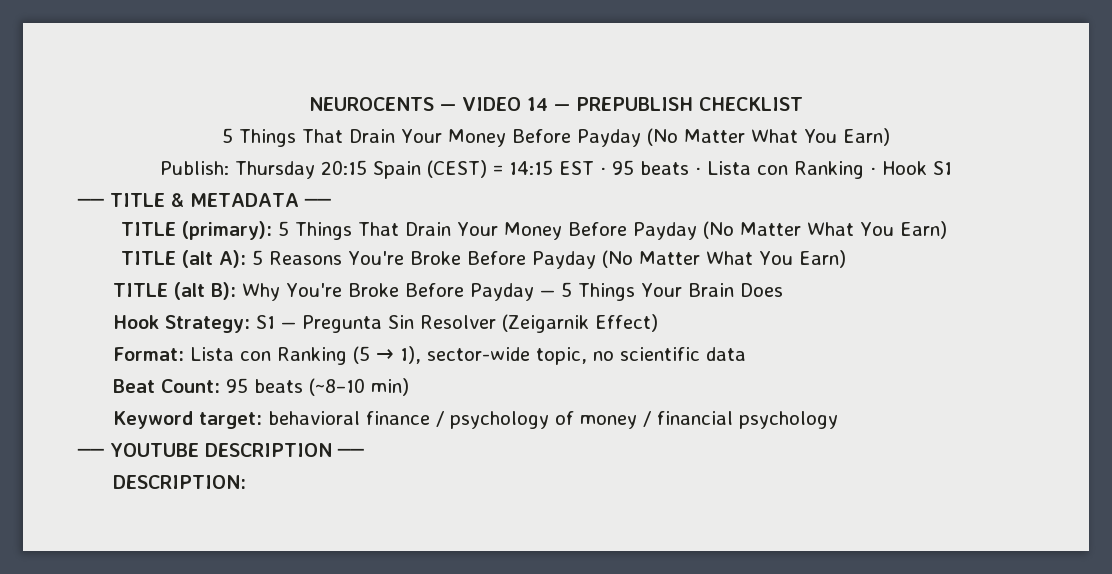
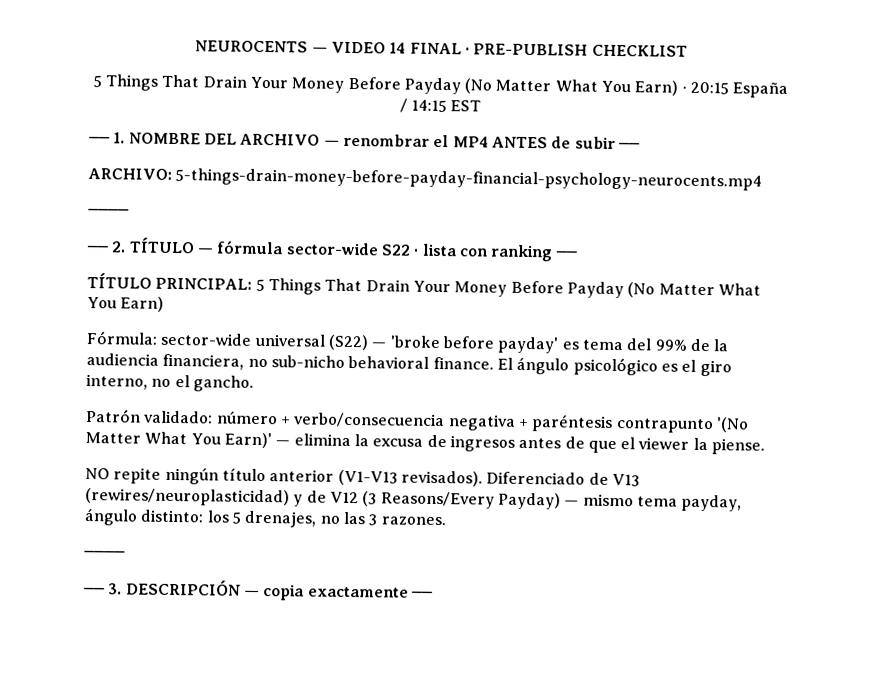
[554,97,693,111] — PREPUBLISH -> [409,42,589,56] FINAL · PRE-PUBLISH
[160,160,952,179] [77,193,331,207] [120,221,272,240] // Publish: Thursday 20:15 Spain (CEST) = 14:15 EST · 95 beats · Lista con Ranking · Hook S1 // ── TITLE & METADATA ── // TITLE (primary): -> [681,81,789,98] [399,98,482,113] [88,132,640,150] [88,168,763,191] [87,208,129,216] [86,237,577,262] [87,273,253,290] · 20:15 España / 14:15 EST // ── 1. NOMBRE DEL ARCHIVO — renombrar el MP4 ANTES de subir ── // ARCHIVO: 5-things-drain-money-before-payday-financial-psychology-neurocents.mp4 // ──── // ── 2. TÍTULO — fórmula sector-wide S22 · lista con ranking ── // TÍTULO PRINCIPAL:
[120,250,846,269] [112,282,783,301] [112,314,658,333] [112,346,746,365] [112,378,409,396] [112,411,838,429] [77,443,364,457] [112,475,246,489] TITLE (alt A): 5 Reasons You're Broke Before Payday (No Matter What You Earn) // TITLE (alt B): Why You're Broke Before Payday — 5 Things Your Brain Does // Hook Strategy: S1 — Pregunta Sin Resolver (Zeigarnik Effect) // Format: Lista con Ranking (5 → 1), sector-wide topic, no scientific data // Beat Count: 95 beats (~8–10 min) // Keyword target: behavioral finance / psychology of money / financial psychology // ── YOUTUBE DESCRIPTION ── // DESCRIPTION: -> [86,331,729,354] [86,353,732,377] [86,374,254,392] [86,409,749,434] [85,431,766,455] [85,467,640,487] [85,488,743,512] [84,508,446,528] [83,549,125,558] [83,579,433,601] Fórmula: sector-wide universal (S22) — 'broke before payday' es tema del 99% de la audiencia financiera, no sub-nicho behavioral finance. El ángulo psicológico es el giro interno, no el gancho. // Patrón validado: número + verbo/consecuencia negativa + paréntesis contrapunto '(No Matter What You Earn)' — elimina la excusa de ingresos antes de que el viewer la piense. // NO repite ningún título anterior (V1-V13 revisados). Diferenciado de V13 (rewires/neuroplasticidad) y de V12 (3 Reasons/Every Payday) — mismo tema payday, ángulo distinto: los 5 drenajes, no las 3 razones. // ──── // ── 3. DESCRIPCIÓN — copia exactamente ──

